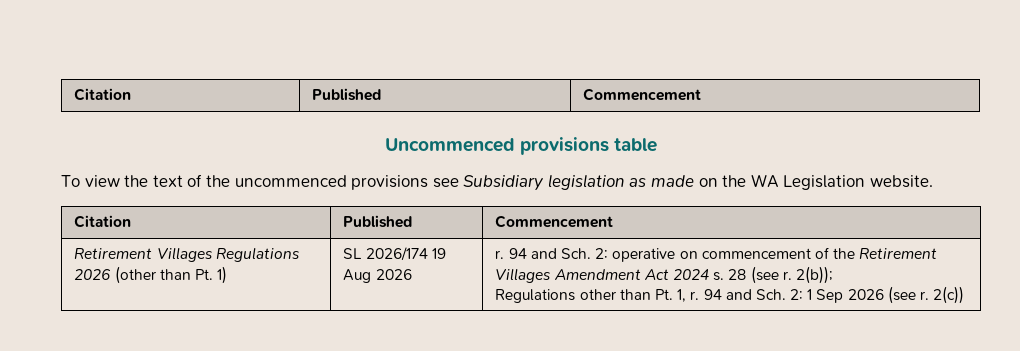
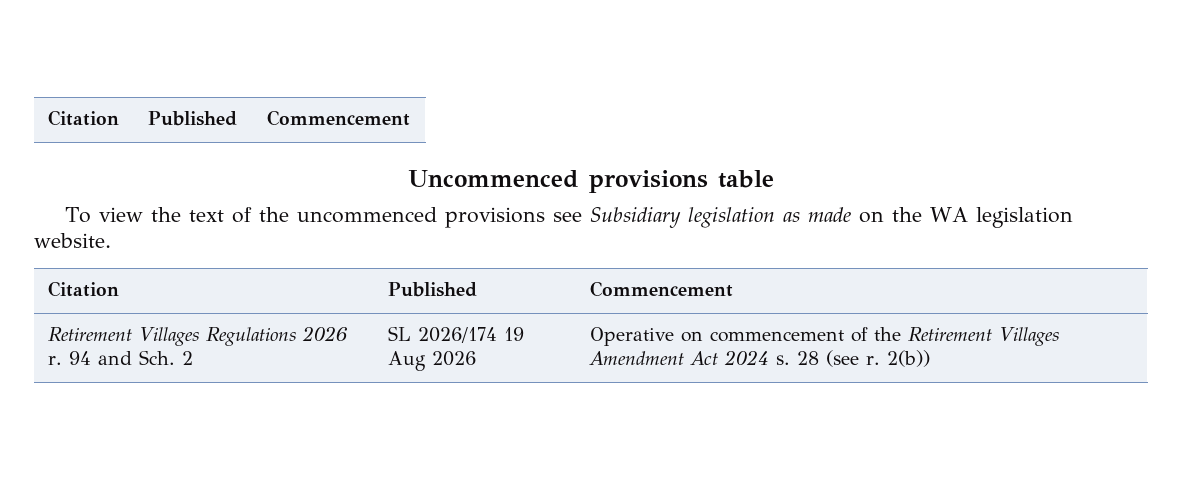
[783,175,866,190] Legislation -> [975,207,1073,228] legislation
[114,266,228,284] (other than Pt. 1) -> [48,350,194,365] r. 94 and Sch. 2
[495,248,676,262] r. 94 and Sch. 2: operative -> [590,327,675,346] Operative
[795,266,833,284] [495,286,965,304] 2(b)); // Regulations other than Pt. 1, r. 94 and Sch. 2: 1 Sep 2026 (see r. 2(c)) -> [887,350,931,367] 2(b))

